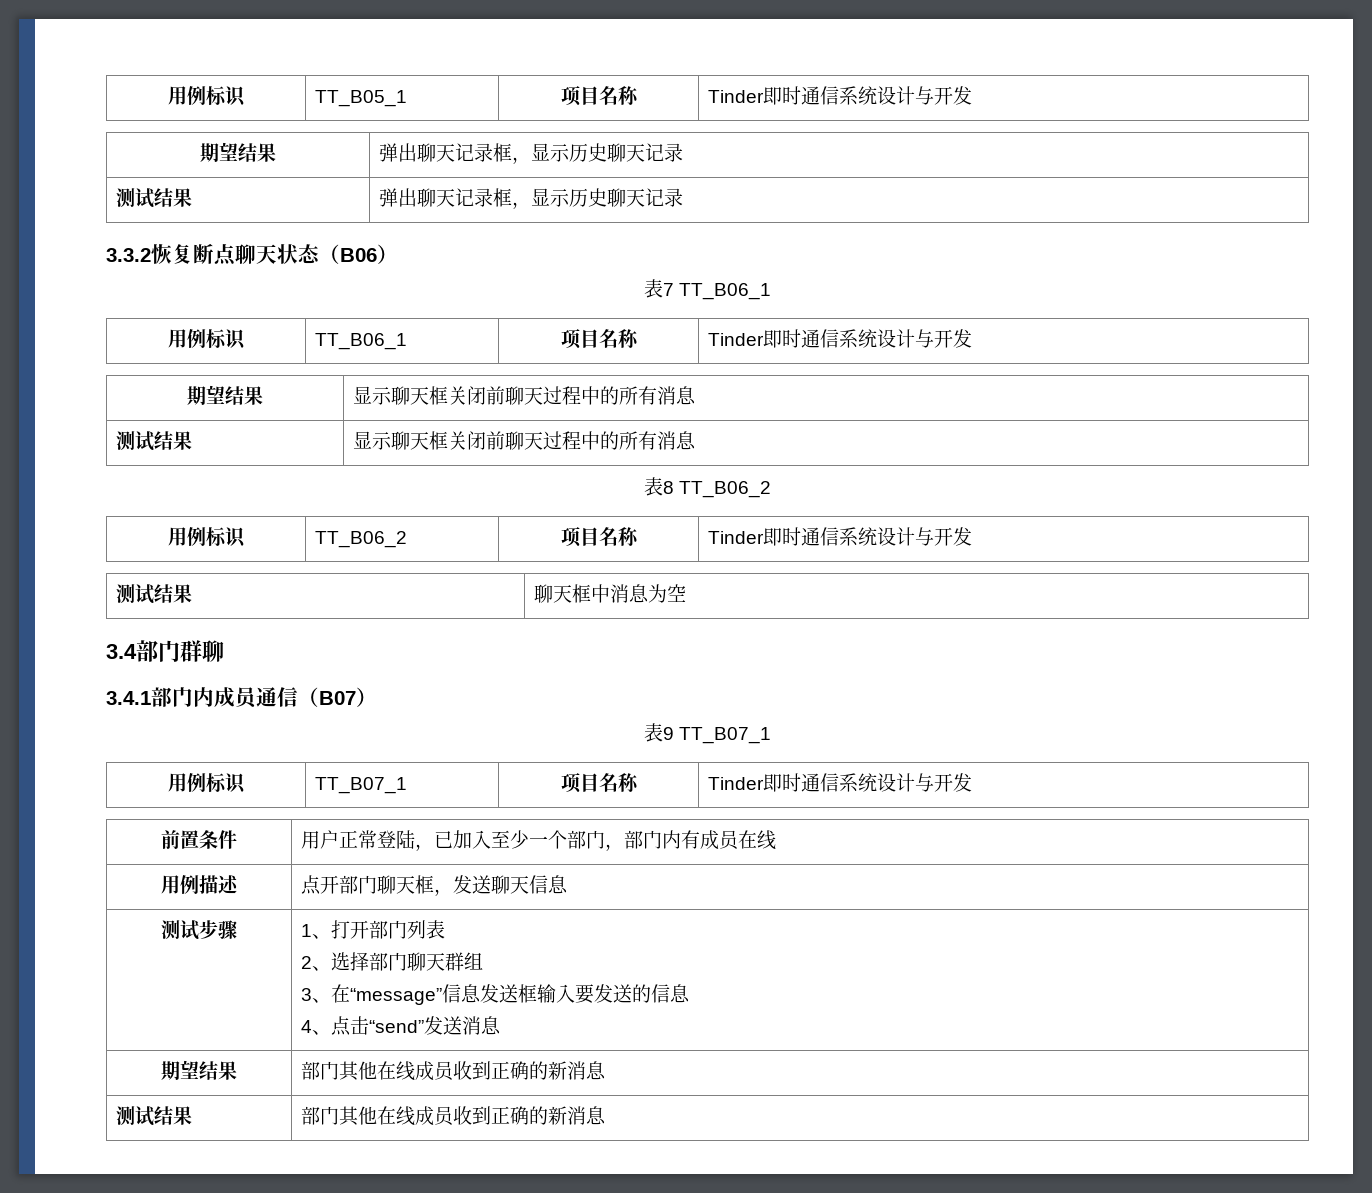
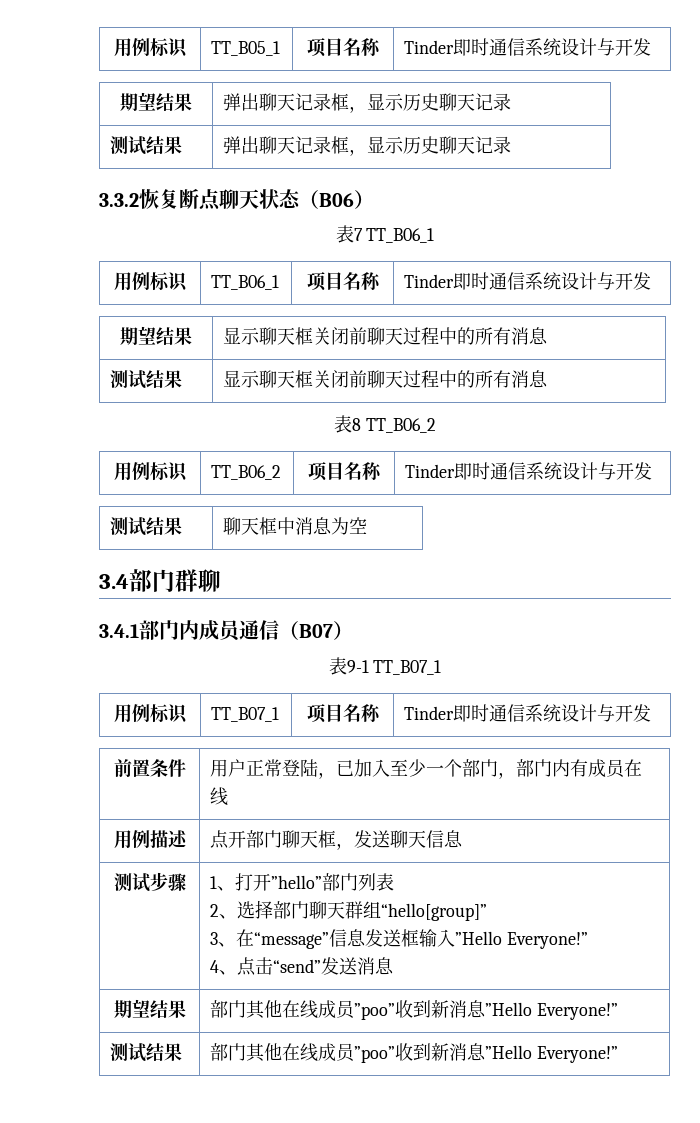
[662,727,674,740] 9 -> [346,660,369,673] 9-1
(370, 929) none -> [270,875,322,889] ”hello”
(484, 961) none -> [380,903,487,921] “hello[group]”
[575,984,691,1004] 要发送的信息 -> [454,931,588,949] ”Hello Everyone!”
[453,1061,607,1080] 收到正确的新消息 -> [353,1000,618,1020] ”poo”收到新消息”Hello Everyone!”
[453,1106,607,1125] 收到正确的新消息 -> [353,1043,618,1063] ”poo”收到新消息”Hello Everyone!”

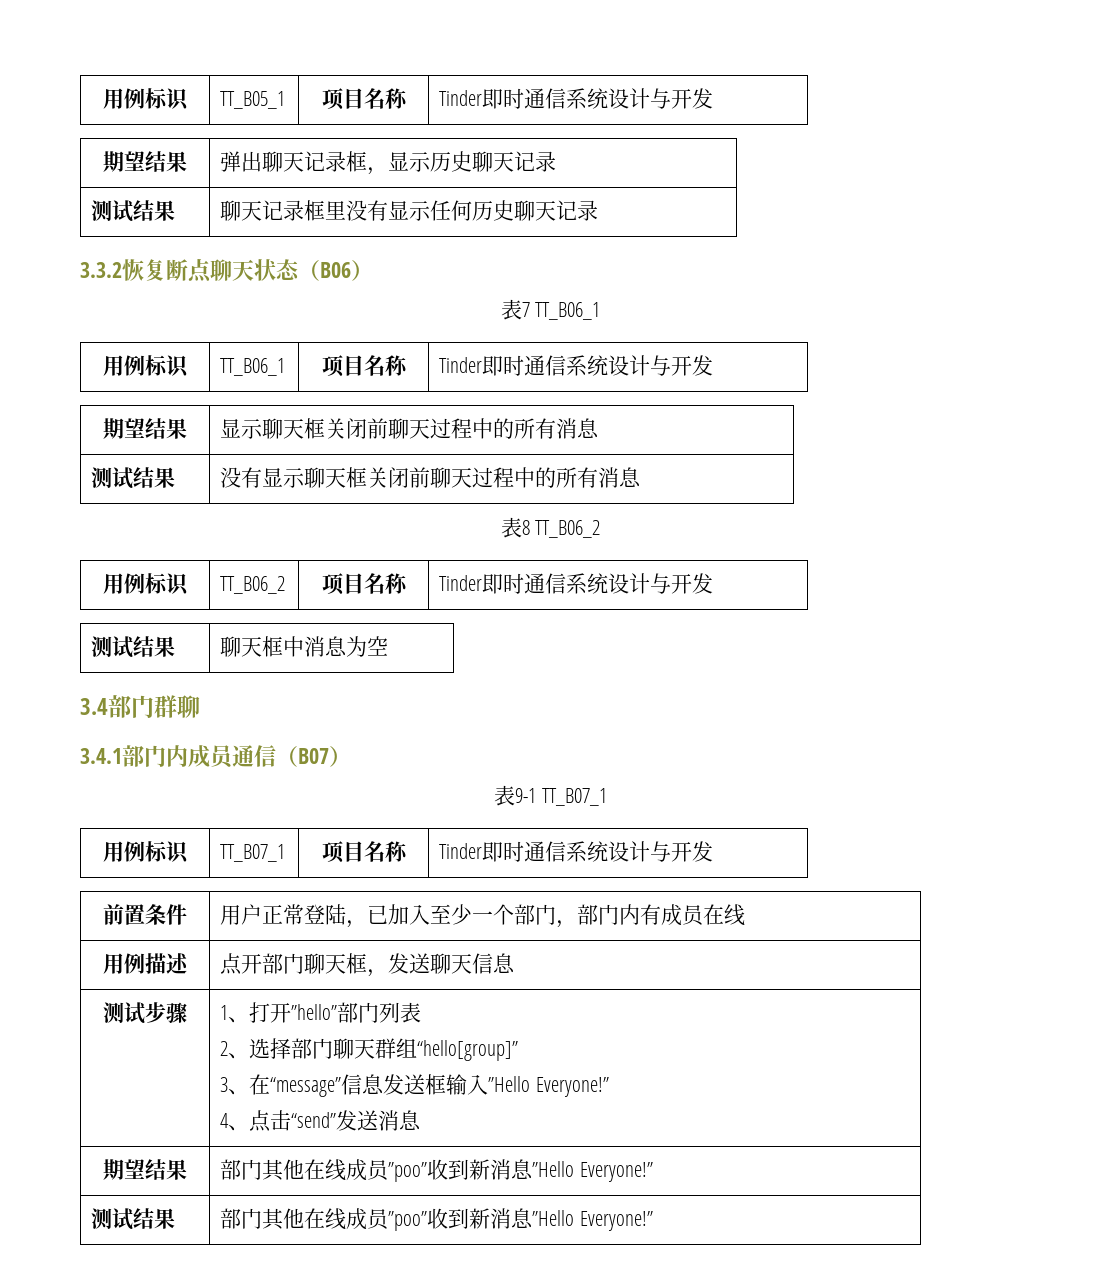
[222,136,404,156] 弹出聊天记录框，显示 -> [220,200,473,221] 聊天记录框里没有显示任何
(182, 379) none -> [220,467,263,488] 没有

